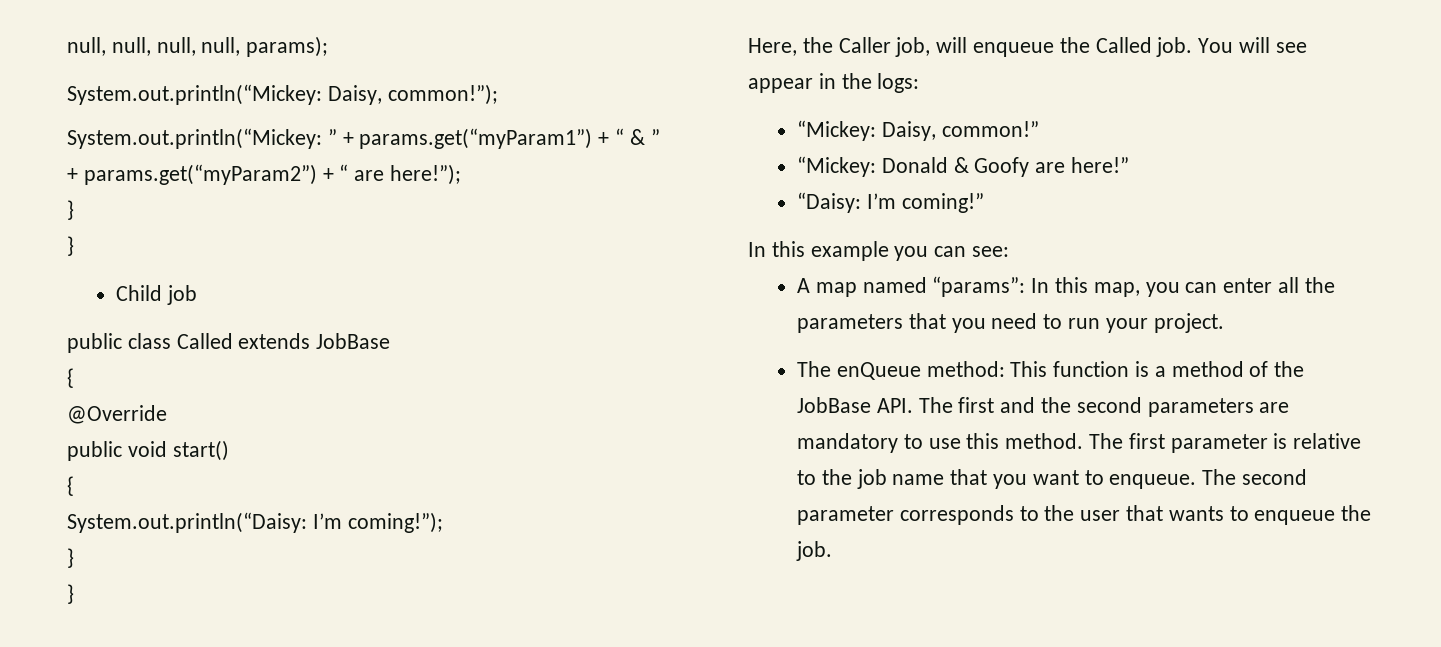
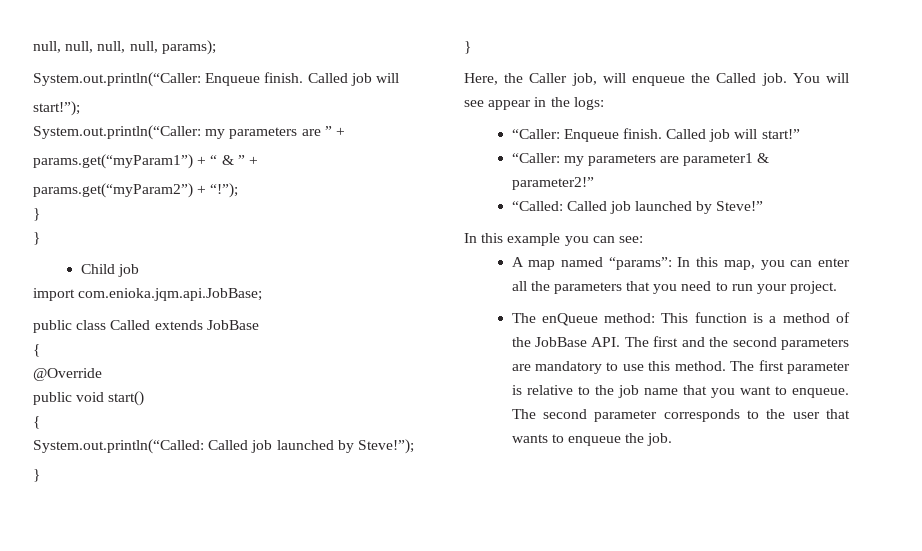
[67,84,498,105] [67,128,354,149] System.out.println(“Mickey: Daisy, common!”); // System.out.println(“Mickey: ” + -> [33,72,399,87] [33,101,80,116] [33,125,345,140] System.out.println(“Caller: Enqueue finish. Called job will // start!”); // System.out.println(“Caller: my parameters are ” + //
[67,168,78,181] // + -> [248,156,258,165] + //
[339,164,462,185] “ are here!”); -> [210,183,239,198] “!”);
(197, 295) none -> [33,288,263,301] // import com.enioka.jqm.api.JobBase;
[67,512,443,533] System.out.println(“Daisy: I’m coming!”); -> [33,439,414,454] System.out.println(“Called: Called job launched by Steve!”);
[796,120,1039,141] [796,156,1129,177] [796,192,984,213] “Mickey: Daisy, common!” // “Mickey: Donald & Goofy are here!” // “Daisy: I’m coming!” -> [511,128,800,142] [511,153,770,166] [511,177,594,190] [511,201,764,214] “Caller: Enqueue finish. Called job will start!” // “Caller: my parameters are parameter1 & parameter2!” // “Called: Called job launched by Steve!”

